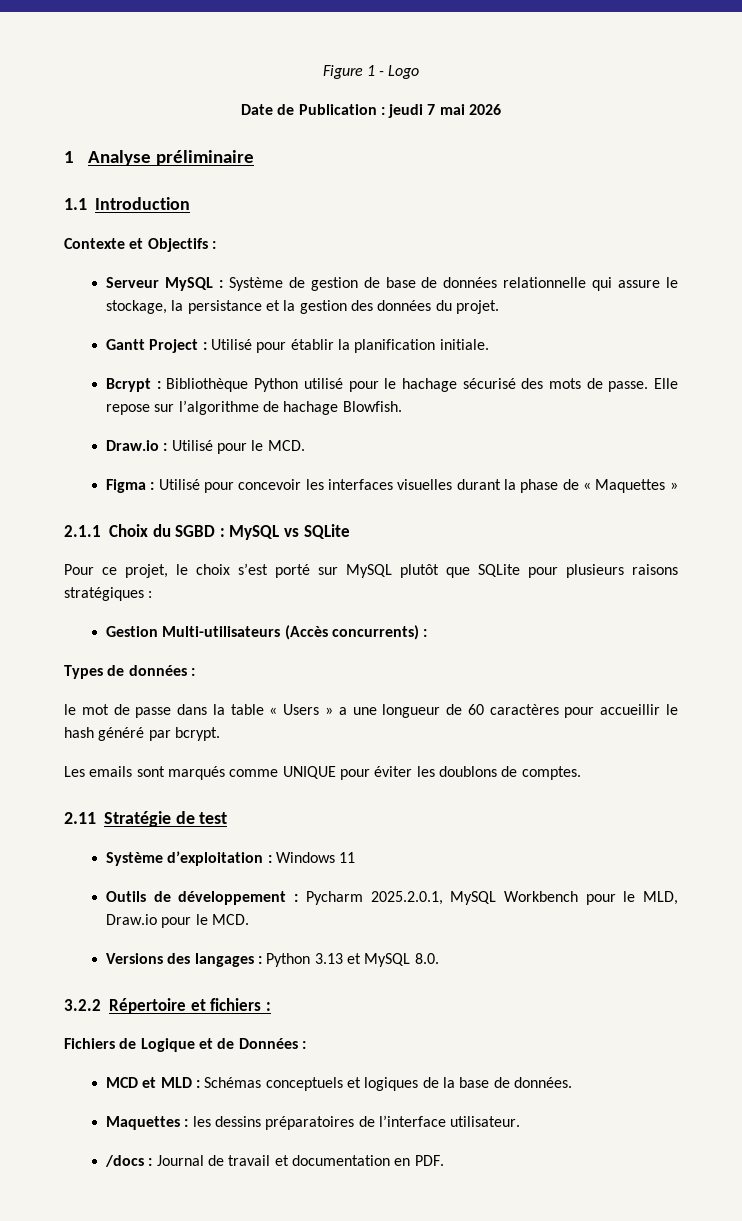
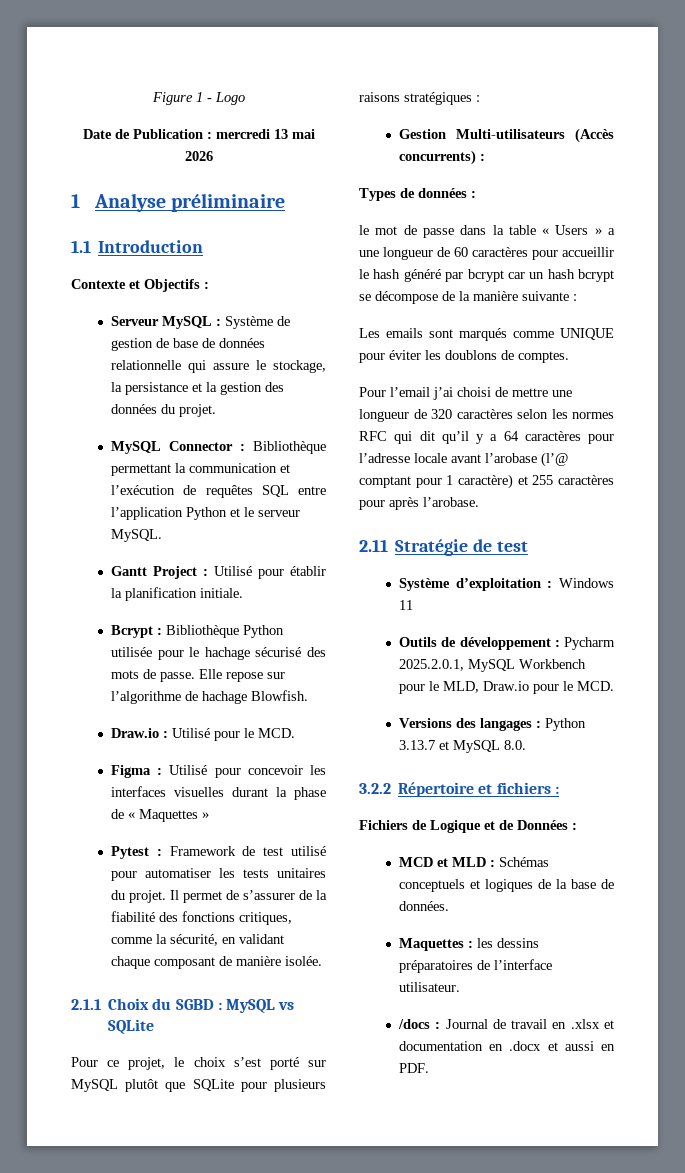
[388,104,436,118] jeudi 7 -> [215,129,288,139] mercredi 13
(499, 307) none -> [110,441,326,454] [110,463,290,476] [110,485,326,498] [110,507,300,520] [110,529,162,542] // MySQL Connector : Bibliothèque permettant la communication et l’exécution de requêtes SQL entre l’application Python et le serveur MySQL.
[303,378,343,389] utilisé -> [110,647,152,657] utilisée
(678, 486) none -> [110,846,326,859] [110,868,326,881] [110,890,327,903] [110,911,292,925] [110,934,284,946] [110,956,322,969] // Pytest : Framework de test utilisé pour automatiser les tests unitaires du projet. Il permet de s’assurer de la fiabilité des fonctions critiques, comme la sécurité, en validant chaque composant de manière isolée.
[174,727,220,741] bcrypt. -> [467,269,614,282] [359,291,577,304] bcrypt car un hash bcrypt se décompose de la manière suivante :
(581, 773) none -> [359,387,572,400] [359,409,614,422] [359,431,614,444] [359,452,568,467] [359,474,614,489] [359,497,479,510] // Pour l’email j’ai choisi de mettre une longueur de 320 caractères selon les normes RFC qui dit qu’il y a 64 caractères pour l’adresse locale avant l’arobase (l’@ comptant pour 1 caractère) et 255 caractères pour après l’arobase.
[314,953,343,964] 3.13 -> [398,740,435,750] 3.13.7
(271, 1160) none -> [552,1019,600,1029] en .xlsx
(411, 1162) none -> [509,1041,615,1051] .docx et aussi en

